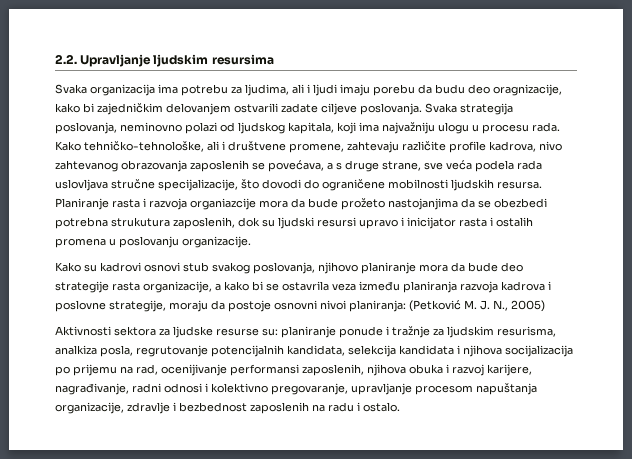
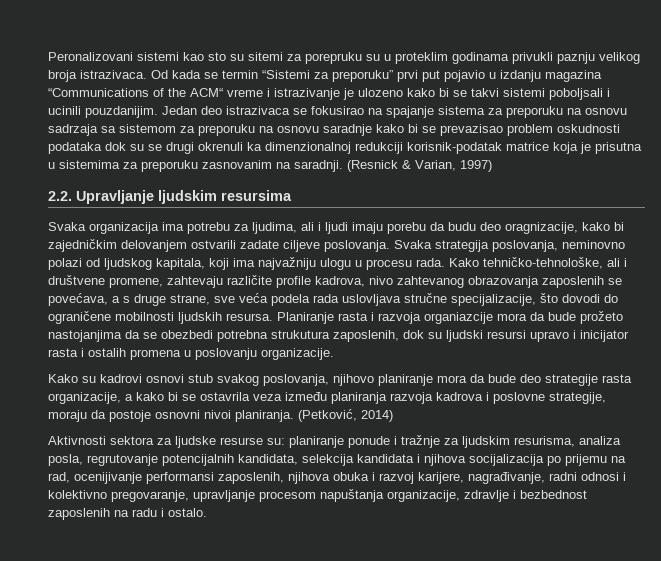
(55, 59) none -> [48,52,640,64] [48,70,602,82] [48,88,610,100] [48,106,627,118] [48,124,620,136] [48,142,642,154] [48,160,492,172] Peronalizovani sistemi kao sto su sitemi za porepruku su u proteklim godinama privukli paznju velikog broja istrazivaca. Od kada se termin “Sistemi za preporuku” prvi put pojavio u izdanju magazina “Communications of the ACM“ vreme i istrazivanje je ulozeno kako bi se takvi sistemi poboljsali i ucinili pouzdanijim. Jedan deo istrazivaca se fokusirao na spajanje sistema za preporuku na osnovu sadrzaja sa sistemom za preporuku na osnovu saradnje kako bi se prevazisao problem oskudnosti podataka dok su se drugi okrenuli ka dimenzionalnoj redukciji korisnik-podatak matrice koja je prisutna u sistemima za preporuku zasnovanim na saradnji. (Resnick & Varian, 1997) //
[349,300,545,312] planiranja: (Petković M. J. N., 2005) -> [235,409,393,422] planiranja. (Petković, 2014)
[55,345,97,355] analkiza -> [579,436,621,445] analiza

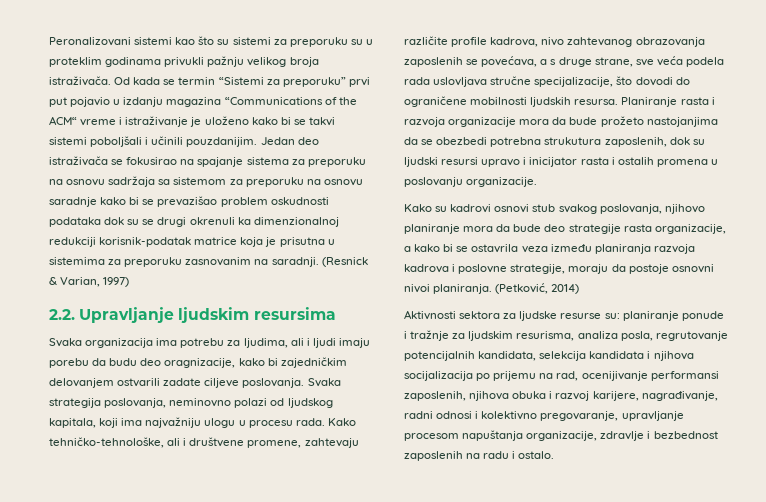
[208,52,362,64] sto su sitemi za porepruku -> [198,36,348,47] što su sistemi za preporuku
[557,52,595,64] paznju -> [207,56,245,67] pažnju
[80,70,147,79] istrazivaca. -> [49,76,111,86] istraživača.
[274,88,403,100] istrazivanje je ulozeno -> [125,116,249,127] istraživanje je uloženo
[549,88,610,100] [48,106,81,115] poboljsali i ucinili -> [90,136,184,147] poboljšali i učinili
[226,106,290,115] istrazivaca -> [49,156,108,166] istraživača
[48,124,98,136] sadrzaja -> [108,176,156,187] sadržaja
[440,124,503,136] prevazisao -> [157,196,218,207] prevazišao
[424,312,493,324] organiazcije -> [448,117,517,127] organizacije

